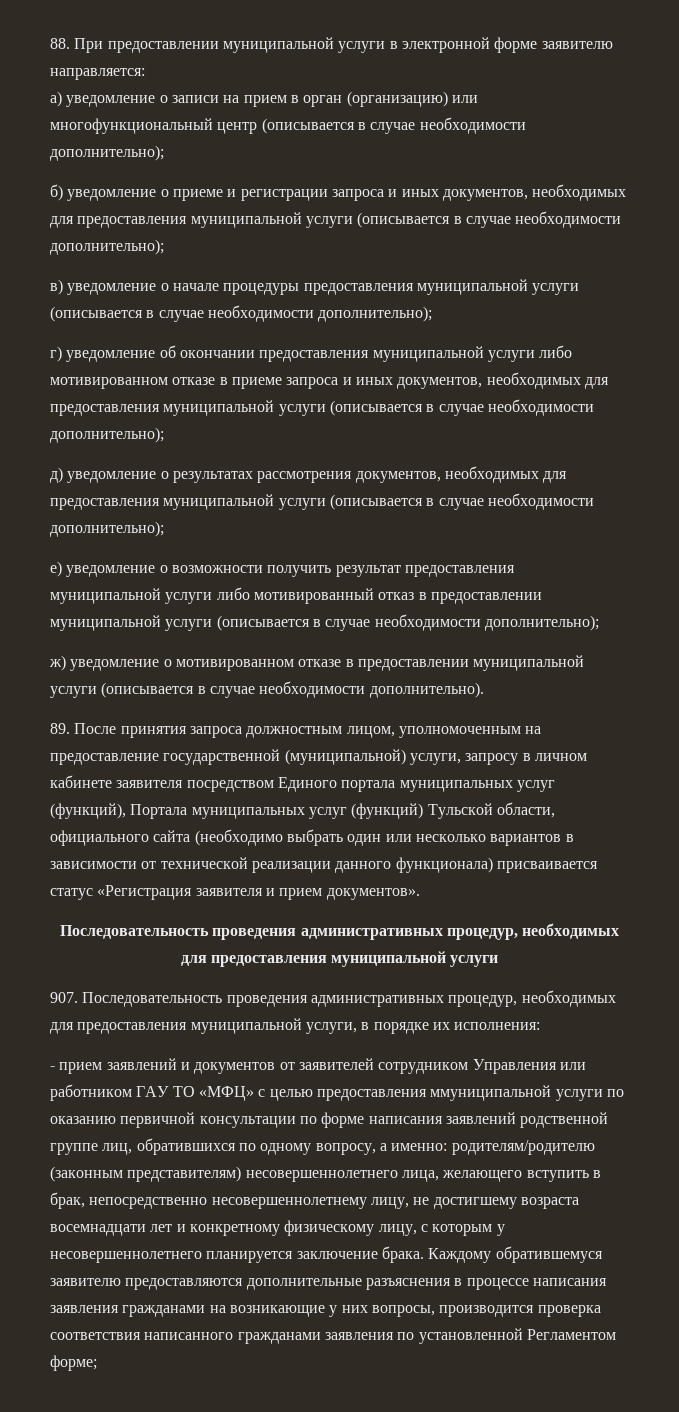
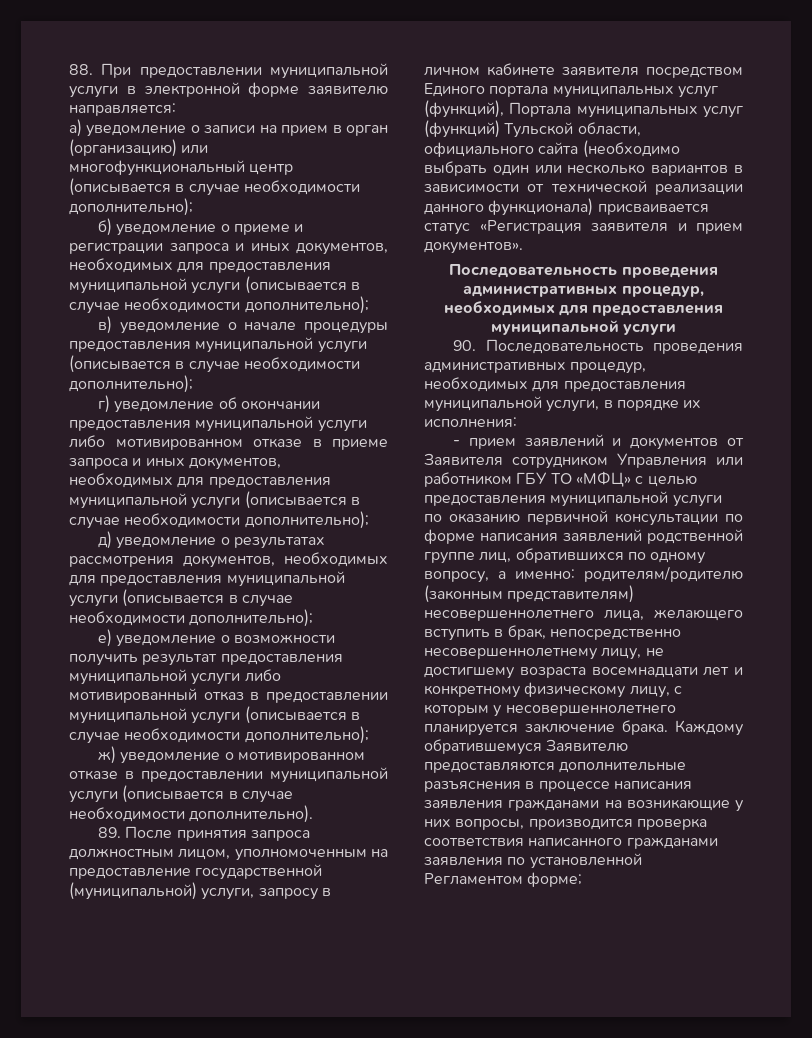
[50,992,78,1003] 907. -> [453,340,477,351] 90.
[298,1058,374,1070] заявителей -> [424,453,503,466] Заявителя
[136,1086,170,1097] ГАУ -> [516,472,548,484] ГБУ
[430,1085,552,1101] ммуниципальной -> [550,491,669,507] муниципальной
[50,1278,121,1286] заявителю -> [546,739,629,752] Заявителю

